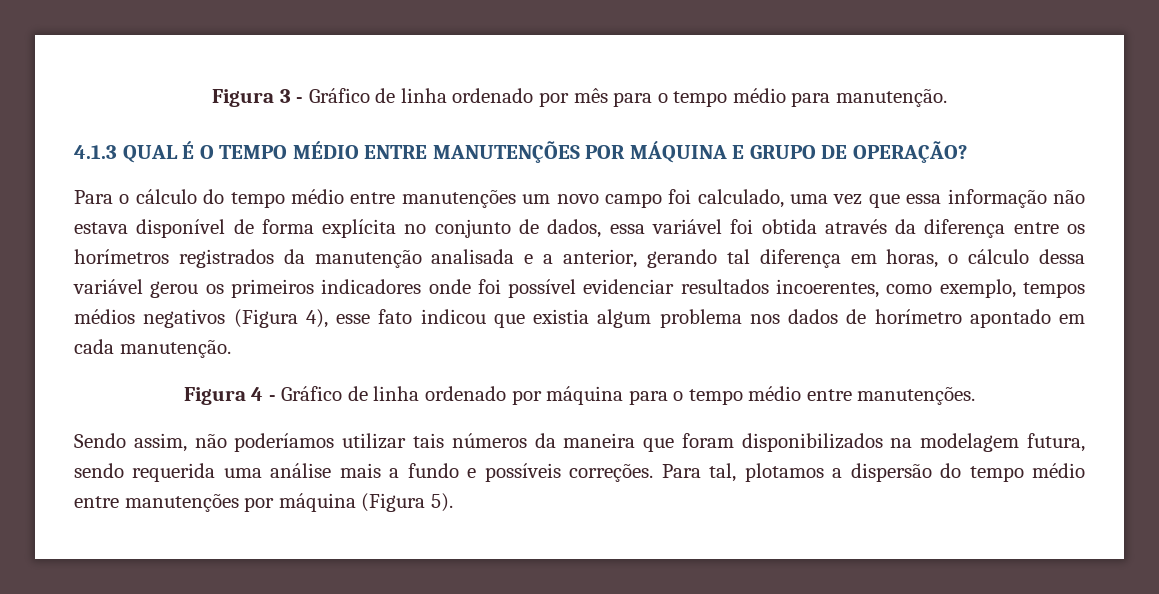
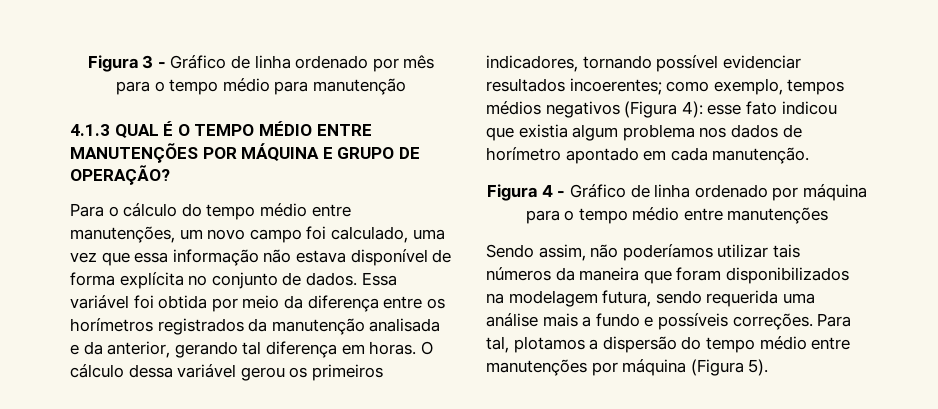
[835,88,947,107] manutenção. -> [312,78,406,95] manutenção
[401,189,516,208] manutenções -> [70,226,175,243] manutenções,
[547,219,645,238] dados, essa -> [305,272,397,286] dados. Essa
[824,219,887,234] através -> [211,295,280,312] por meio
[543,254,554,264] a -> [83,341,103,355] da
[886,249,959,268] horas, o -> [369,341,433,355] horas. O
[321,279,501,294] indicadores onde foi -> [486,55,652,72] indicadores, tornando
[776,279,880,298] incoerentes, -> [569,78,662,95] incoerentes;
[305,309,328,328] 4), -> [681,101,703,118] 4):
[857,386,976,405] manutenções. -> [727,207,829,224] manutenções

